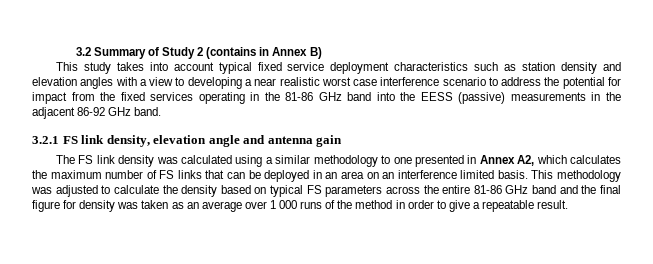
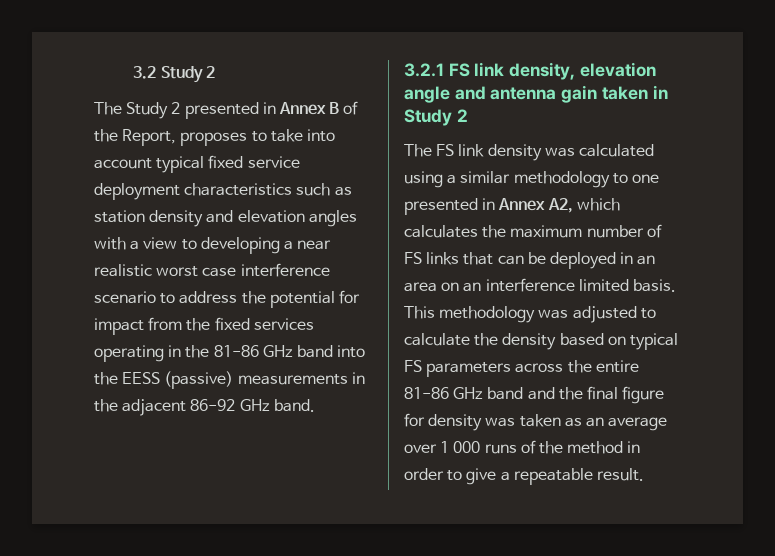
[93,47,322,59] [55,62,144,74] Summary of Study 2 (contains in Annex B) // This study takes -> [160,66,215,83] [94,101,359,119] [94,129,303,146] Study 2 // The Study 2 presented in Annex B of the Report, proposes to take
(343, 141) none -> [601,85,668,100] [404,109,468,126] taken in Study 2

